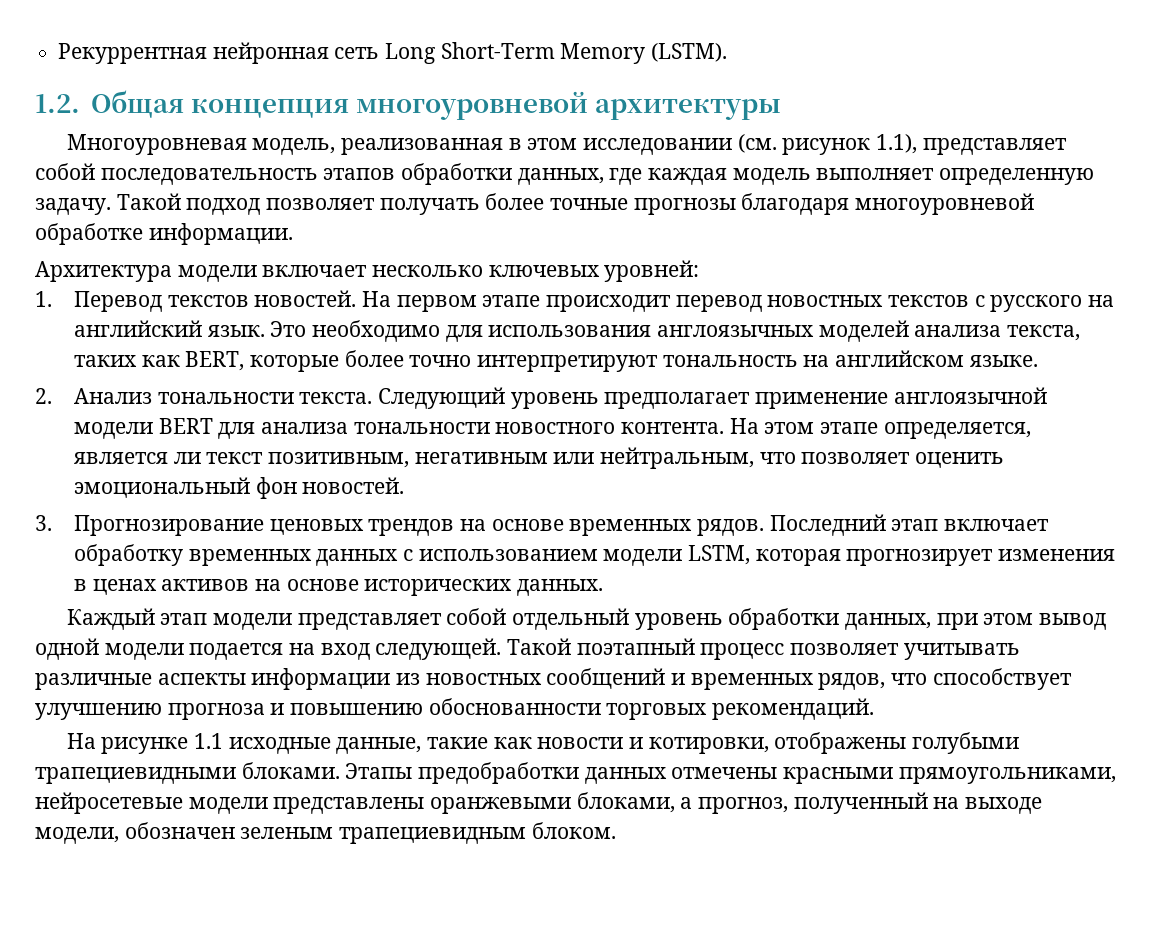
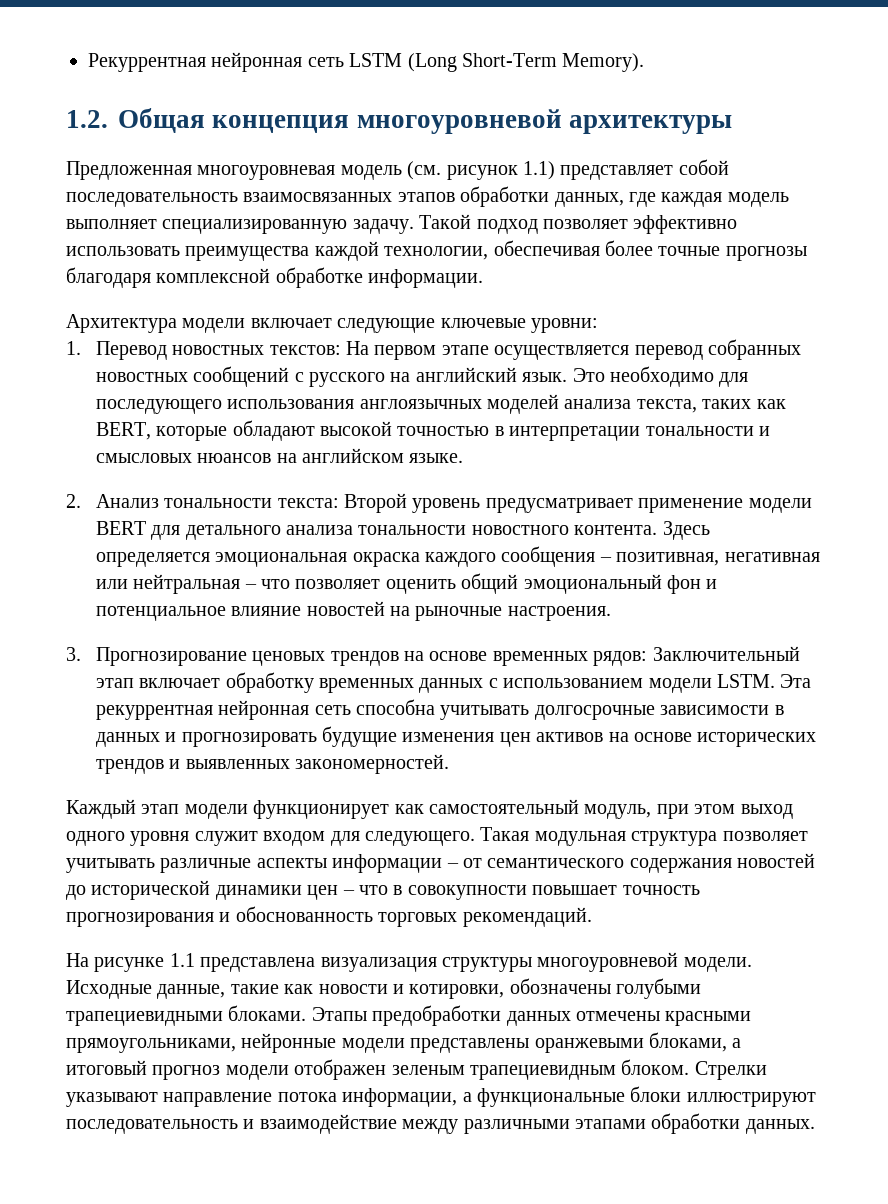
[385,42,728,64] Long Short-Term Memory (LSTM). -> [349,53,645,72] LSTM (Long Short-Term Memory).
[66,134,733,155] Многоуровневая модель, реализованная в этом исследовании -> [66,161,402,180] Предложенная многоуровневая модель
[876,134,918,154] 1.1), -> [522,161,555,180] 1.1)
(318, 176) none -> [243,192,393,202] взаимосвязанных
[939,168,1095,185] определенную -> [162,219,348,234] специализированную
[379,198,480,215] получать -> [633,215,738,234] [66,240,600,261] эффективно использовать преимущества каждой технологии, обеспечивая
[855,193,1035,215] многоуровневой -> [156,268,271,283] комплексной
[372,260,700,282] несколько ключевых уровней: -> [337,318,598,333] следующие ключевые уровни:
[167,290,357,307] текстов новостей. -> [172,345,341,355] новостных текстов:
[545,295,969,312] происходит перевод новостных текстов -> [494,339,801,360] [95,366,290,387] осуществляется перевод собранных новостных сообщений
(483, 333) none -> [95,399,222,414] последующего
[344,350,798,372] более точно интерпретируют тональность -> [232,420,770,441] [95,453,272,463] обладают высокой точностью в интерпретации тональности и смысловых нюансов
[299,387,1047,409] текста. Следующий уровень предполагает применение англоязычной -> [277,493,744,513] текста: Второй уровень предусматривает применение
(256, 430) none -> [185,525,281,540] детального
[729,418,1031,439] [73,447,754,469] На этом этапе определяется, является ли текст позитивным, негативным или нейтральным, -> [662,521,710,540] [95,546,820,567] [95,574,257,594] Здесь определяется эмоциональная окраска каждого сообщения – позитивная, негативная или нейтральная –
(1004, 460) none -> [461,573,519,594] общий
[302,477,405,494] новостей. -> [706,579,718,589] [95,601,611,621] и потенциальное влияние новостей на рыночные настроения.
[696,514,886,536] рядов. Последний -> [593,646,800,666] рядов: Заключительный
[687,545,1115,566] [73,579,603,596] [66,608,1107,630] [35,638,785,660] LSTM, которая прогнозирует изменения в ценах активов на основе исторических данных. // Каждый этап модели представляет собой отдельный уровень обработки данных, при этом вывод одной модели подается на вход следующей. Такой поэтапный процесс -> [716,674,812,688] [95,699,784,720] [95,726,817,747] [95,754,449,774] [66,799,793,819] [66,827,718,846] LSTM. Эта рекуррентная нейронная сеть способна учитывать долгосрочные зависимости в данных и прогнозировать будущие изменения цен активов на основе исторических трендов и выявленных закономерностей. // Каждый этап модели функционирует как самостоятельный модуль, при этом выход одного уровня служит входом для следующего. Такая модульная структура
[396,668,1072,690] [35,698,601,720] из новостных сообщений и временных рядов, что способствует улучшению прогноза и повышению обоснованности -> [446,853,816,873] [66,880,700,900] [66,906,373,927] – от семантического содержания новостей до исторической динамики цен – что в совокупности повышает точность прогнозирования и обоснованность
[228,737,331,754] исходные -> [200,952,752,972] [66,980,152,999] представлена визуализация структуры многоуровневой модели. Исходные
[774,732,907,754] отображены -> [509,978,611,994] обозначены
[35,792,183,814] нейросетевые -> [241,1033,337,1053] нейронные
[698,792,1043,814] [35,822,616,844] прогноз, полученный на выходе модели, обозначен зеленым трапециевидным блоком. -> [66,1059,767,1080] [66,1086,816,1107] [66,1113,815,1134] итоговый прогноз модели отображен зеленым трапециевидным блоком. Стрелки указывают направление потока информации, а функциональные блоки иллюстрируют последовательность и взаимодействие между различными этапами обработки данных.

